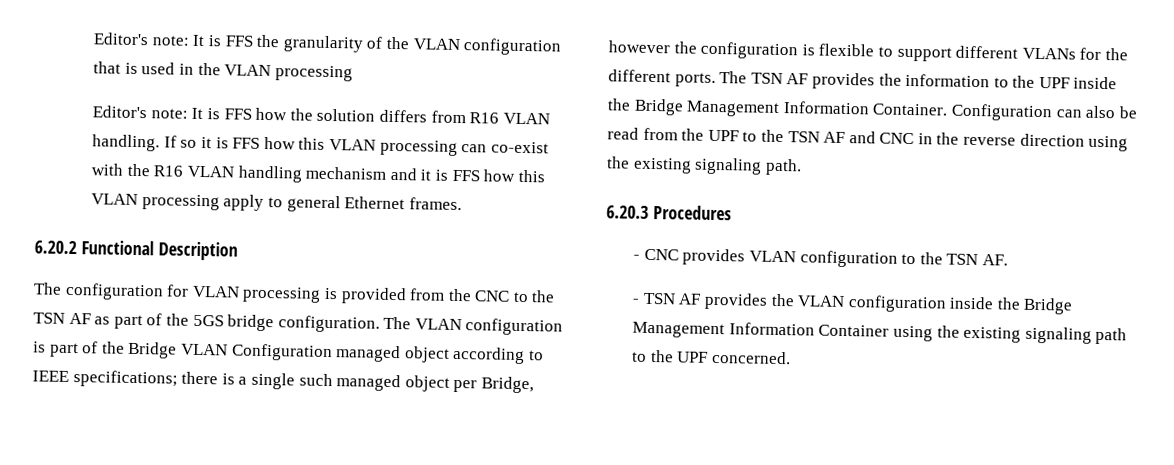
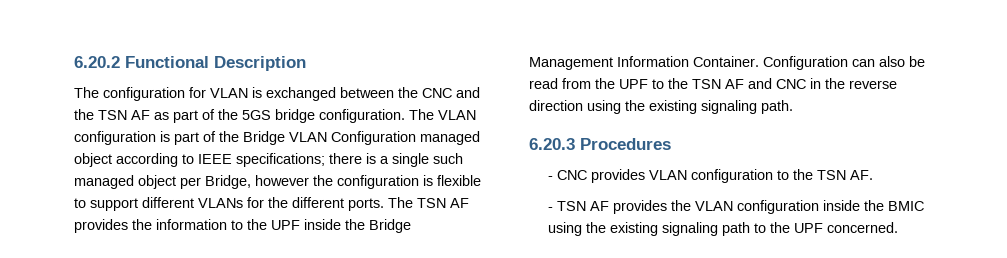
[93,32,562,56] [93,61,353,82] [92,105,550,125] [92,134,549,156] [91,163,545,183] [91,193,462,213] Editor's note: It is FFS the granularity of the VLAN configuration that is used in the VLAN processing // Editor's note: It is FFS how the solution differs from R16 VLAN handling. If so it is FFS how this VLAN processing can co-exist with the R16 VLAN handling mechanism and it is FFS how this VLAN processing apply to general Ethernet frames. // -> (74, 62) none
[242,286,446,305] processing is provided from -> [252,87,394,101] is exchanged between
[512,291,529,303] to -> [456,87,480,98] and
[1023,297,1074,315] [632,321,890,339] Bridge Management Information Container -> [888,201,925,211] BMIC

